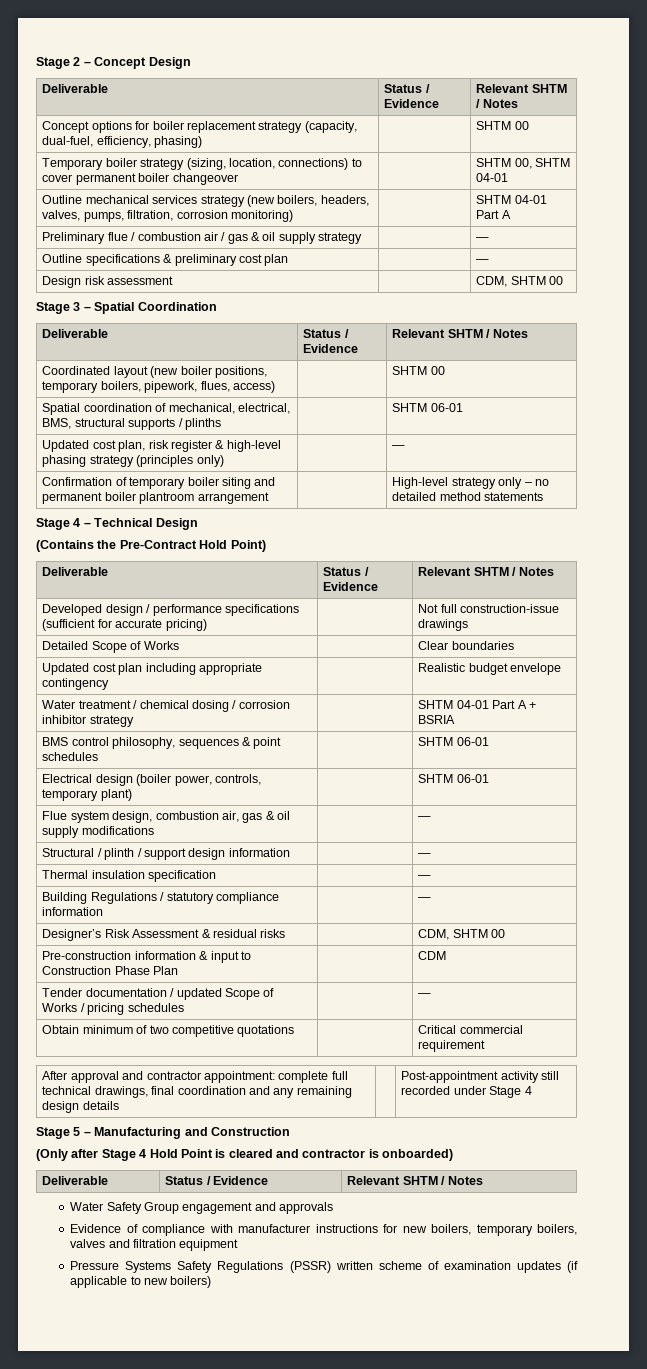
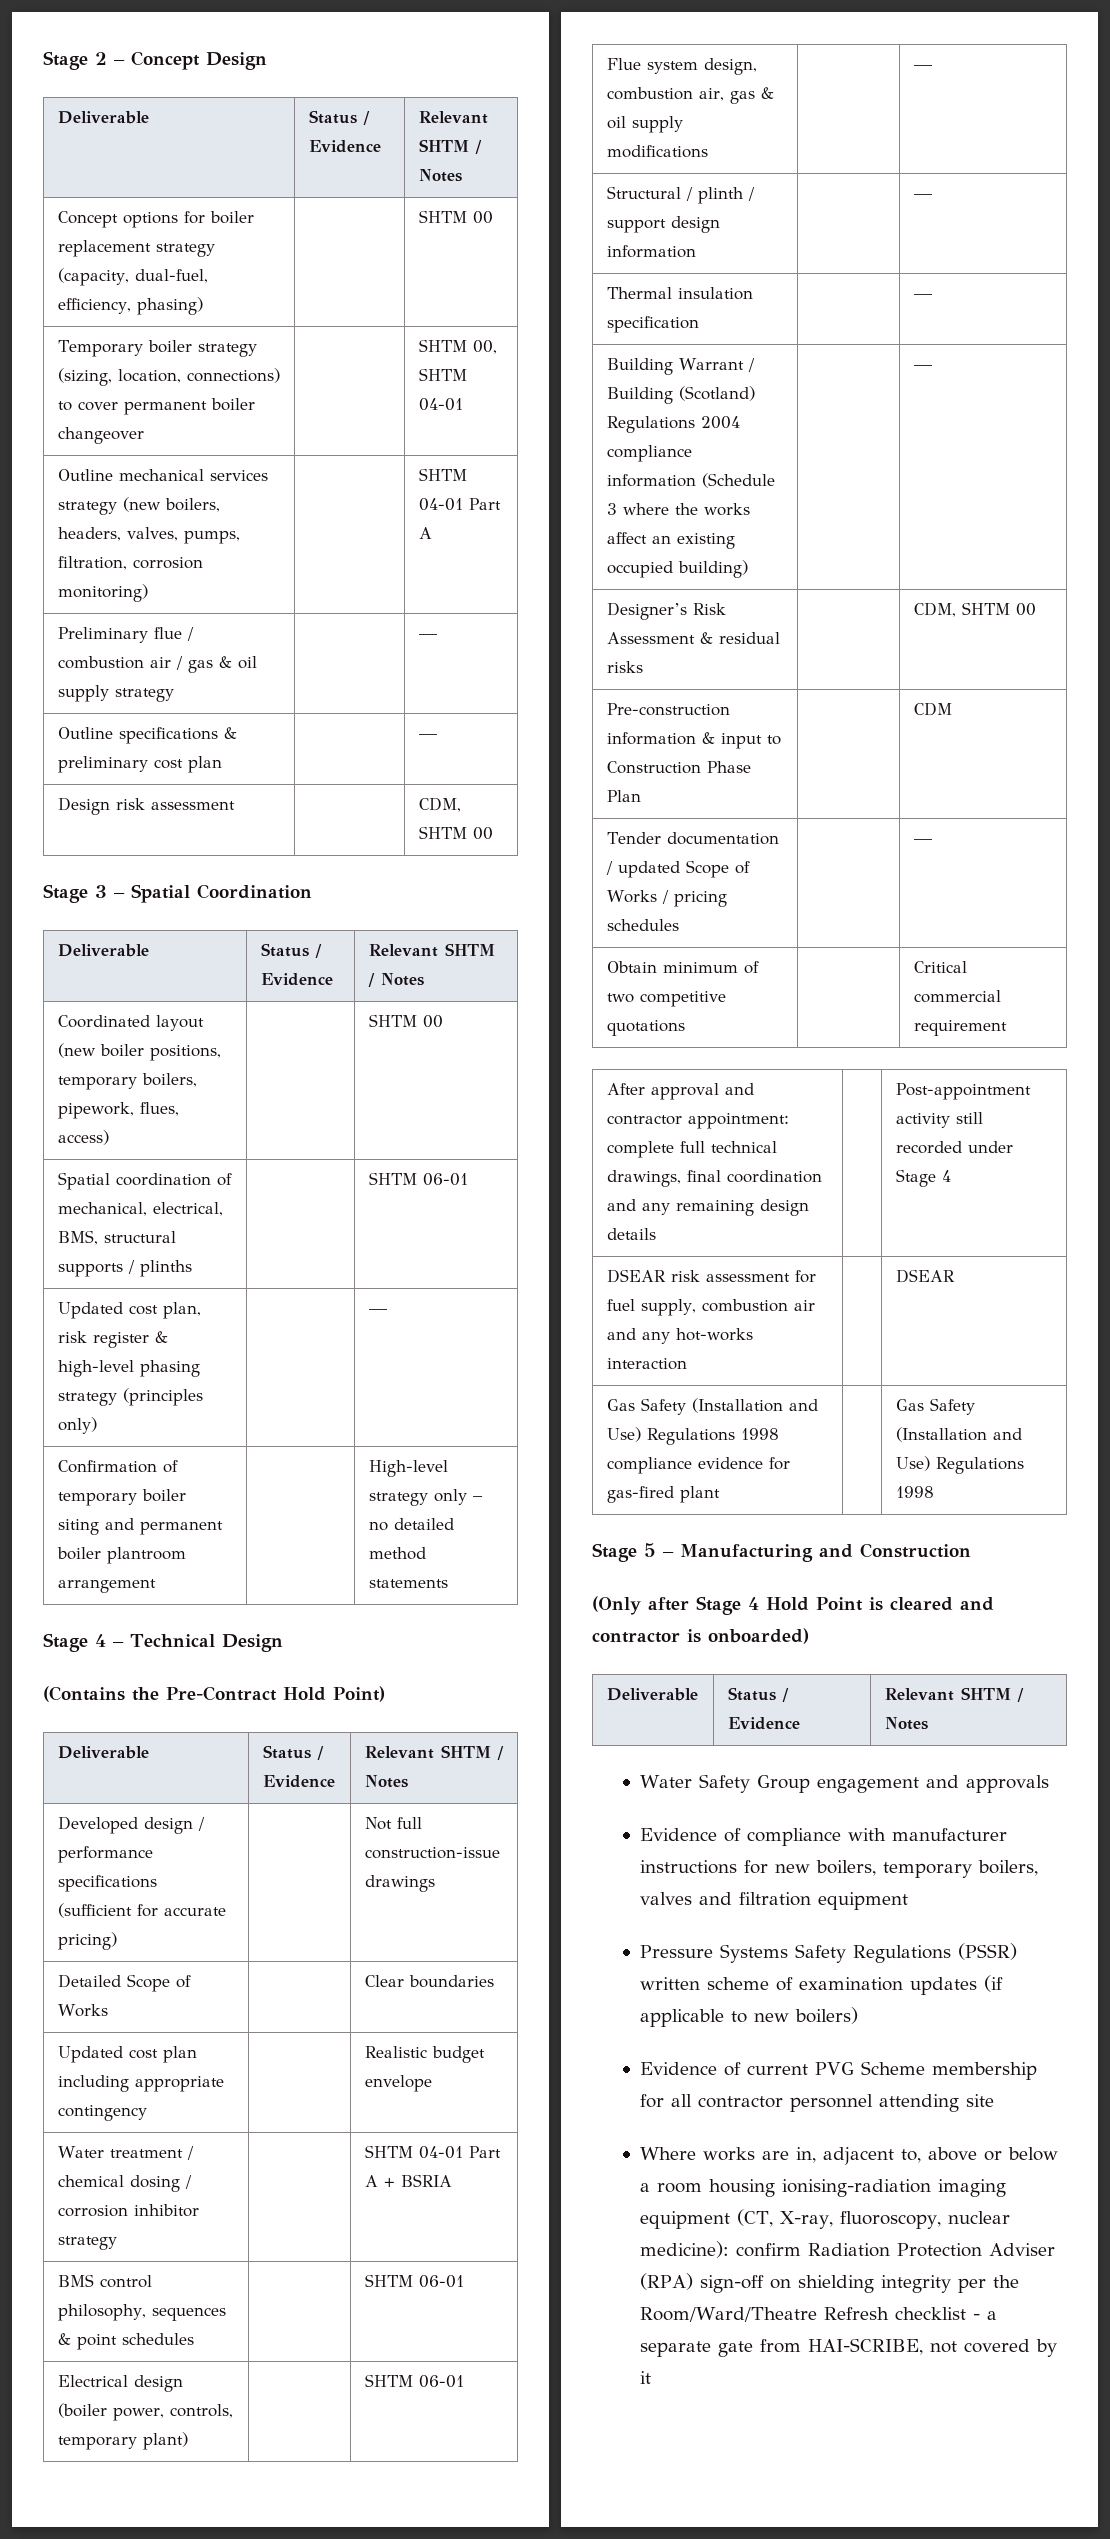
[90,892,279,904] [42,907,104,916] Regulations / statutory compliance information -> [678,358,755,372] [606,386,755,404] [606,416,740,433] [606,445,692,462] [606,473,775,488] [606,503,750,516] [606,532,735,549] [606,560,748,578] Warrant / Building (Scotland) Regulations 2004 compliance information (Schedule 3 where the works affect an existing occupied building)
(532, 1090) none -> [606,1269,816,1283] [606,1299,815,1316] [606,1328,753,1344] [606,1358,687,1370] [895,1269,955,1283] [606,1398,818,1415] [606,1427,779,1445] [606,1457,790,1474] [606,1486,720,1503] [895,1398,975,1415] [895,1427,1022,1442] [895,1456,1024,1474] [895,1486,934,1498] // DSEAR risk assessment for fuel supply, combustion air and any hot-works interaction | | DSEAR // Gas Safety (Installation and Use) Regulations 1998 compliance evidence for gas-fired plant | | Gas Safety (Installation and Use) Regulations 1998
(212, 1282) none -> [640,2061,1038,2080] [640,2094,995,2112] [640,2147,1059,2165] [640,2179,1007,2197] [640,2209,1011,2229] [640,2241,1056,2258] [640,2273,1020,2293] [640,2307,998,2322] [640,2338,1058,2357] [640,2371,652,2384] // Evidence of current PVG Scheme membership for all contractor personnel attending site // Where works are in, adjacent to, above or below a room housing ionising-radiation imaging equipment (CT, X-ray, fluoroscopy, nuclear medicine): confirm Radiation Protection Adviser (RPA) sign-off on shielding integrity per the Room/Ward/Theatre Refresh checklist - a separate gate from HAI-SCRIBE, not covered by it

